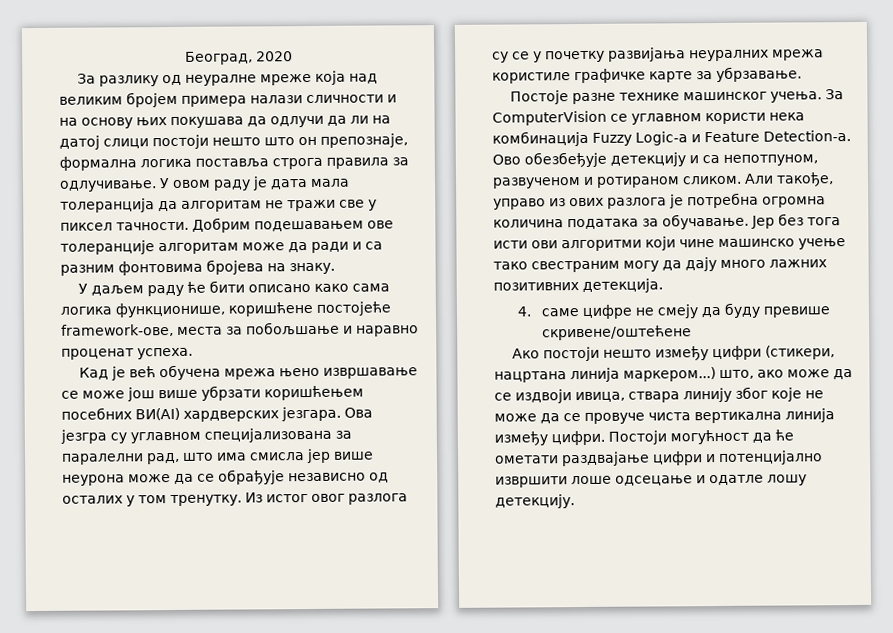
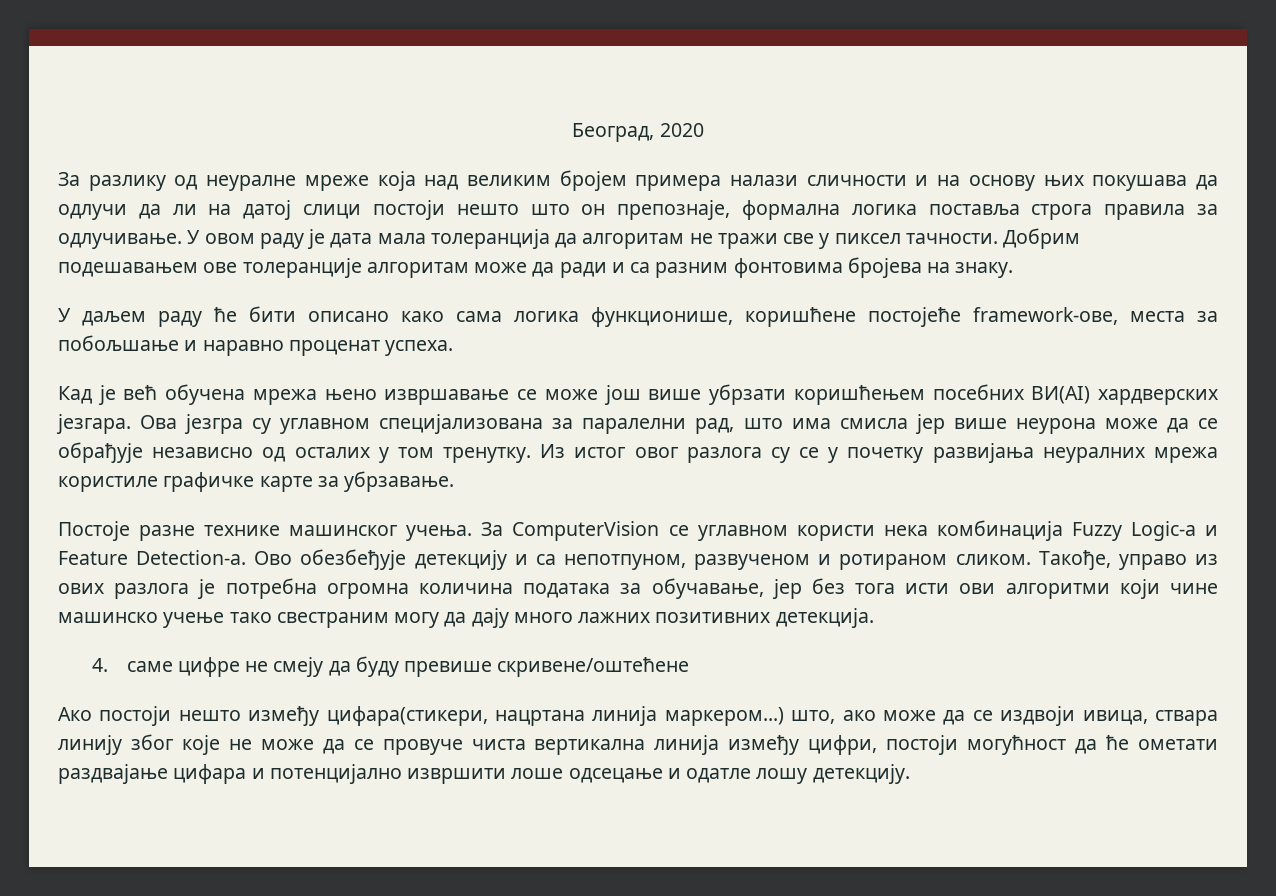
[744,172,834,187] Али такође, -> [1038,550,1111,570] Такође,
[662,213,775,230] обучавање. Јер -> [651,578,802,599] обучавање, јер
[712,345,836,361] цифри (стикери, -> [326,706,488,726] цифара(стикери,
[551,430,667,446] цифри. Постоји -> [808,735,959,755] цифри, постоји
[652,451,703,466] цифри -> [173,764,247,784] цифара

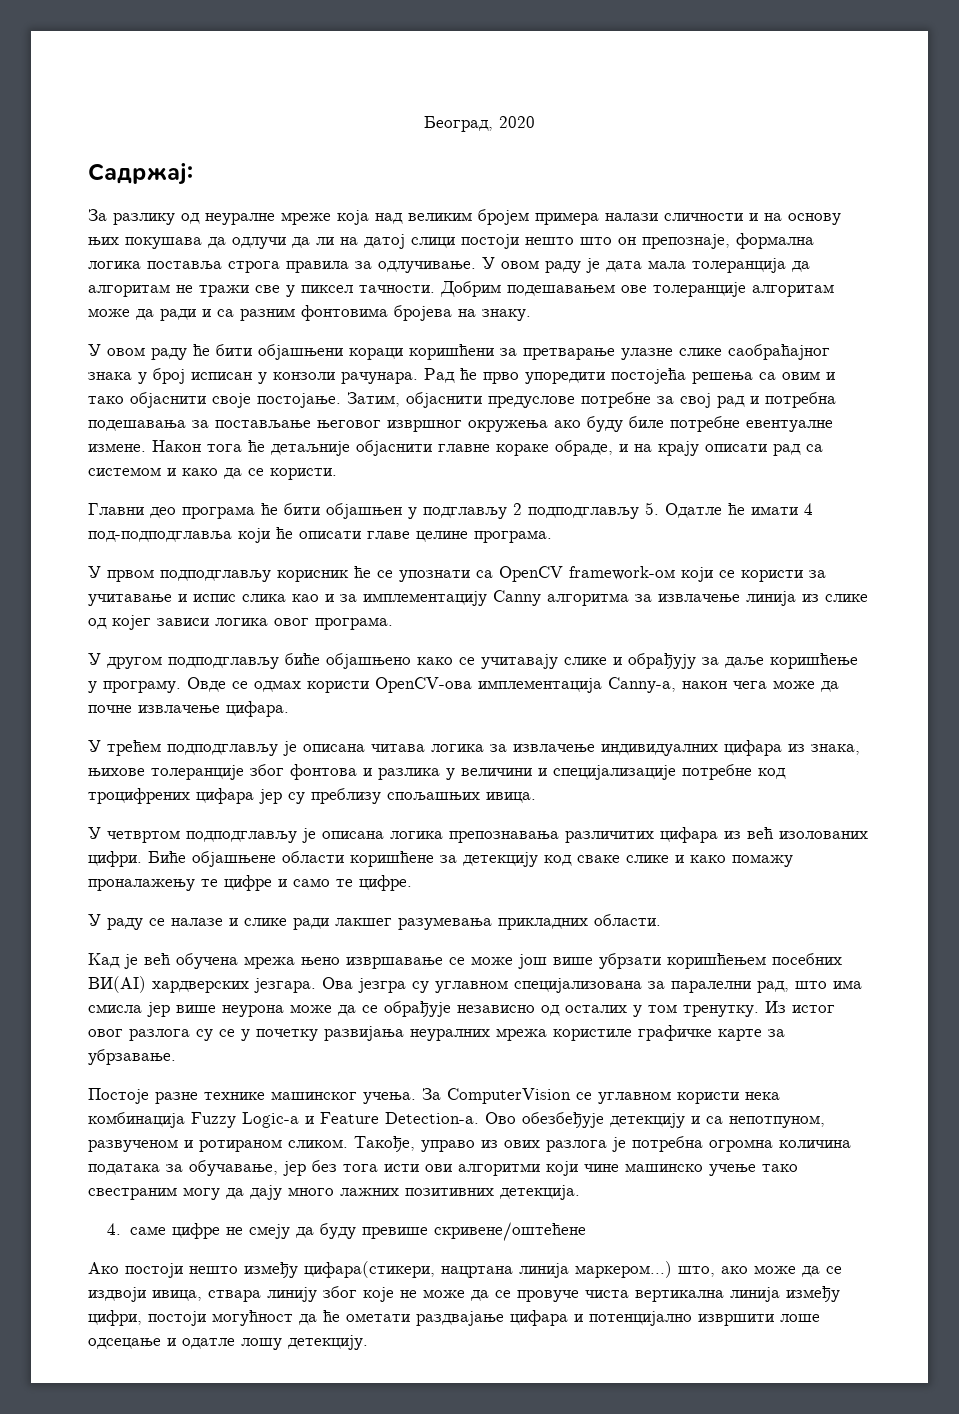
(704, 130) none -> [88,163,193,185] // Садржај:
[82,311,146,326] даљем -> [107,347,145,356] овом
[308,307,1218,327] [58,335,454,356] описано како сама логика функционише, коришћене постојеће framework-ове, места за побољшање и наравно проценат успеха. -> [258,344,830,360] [88,368,835,384] [88,392,836,408] [88,416,833,432] [88,440,823,456] [88,467,337,480] [88,502,813,519] [88,527,552,543] [88,566,826,582] [88,590,868,606] [88,615,393,630] [88,653,858,669] [88,677,839,693] [88,701,289,717] [88,740,860,756] [88,764,786,780] [88,788,536,804] [88,827,868,843] [88,851,793,867] [88,875,412,891] [88,914,661,930] објашњени кораци коришћени за претварање улазне слике саобраћајног знака у број исписан у конзоли рачунара. Рад ће прво упоредити постојећа решења са овим и тако објаснити своје постојање. Затим, објаснити предуслове потребне за свој рад и потребна подешавања за постављање његовог извршног окружења ако буду биле потребне евентуалне измене. Након тога ће детаљније објаснити главне кораке обраде, и на крају описати рад са системом и како да се користи. // Главни део програма ће бити објашњен у подглављу 2 подподглављу 5. Одатле ће имати 4 под-подподглавља који ће описати главе целине програма. // У првом подподглављу корисник ће се упознати са OpenCV framework-ом који се користи за учитавање и испис слика као и за имплементацију Canny алгоритма за извлачење линија из слике од којег зависи логика овог програма. // У другом подподглављу биће објашњено како се учитавају слике и обрађују за даље коришћење у програму. Овде се одмах користи OpenCV-ова имплементација Canny-а, након чега може да почне извлачење цифара. // У трећем подподглављу је описана читава логика за извлачење индивидуалних цифара из знака, њихове толеранције због фонтова и разлика у величини и специјализације потребне код троцифрених цифара јер су преблизу спољашњих ивица. // У четвртом подподглављу је описана логика препознавања различитих цифара из већ изолованих цифри. Биће објашњене области коришћене за детекцију код сваке слике и како помажу проналажењу те цифре и само те цифре. // У раду се налазе и слике ради лакшег разумевања прикладних области.

